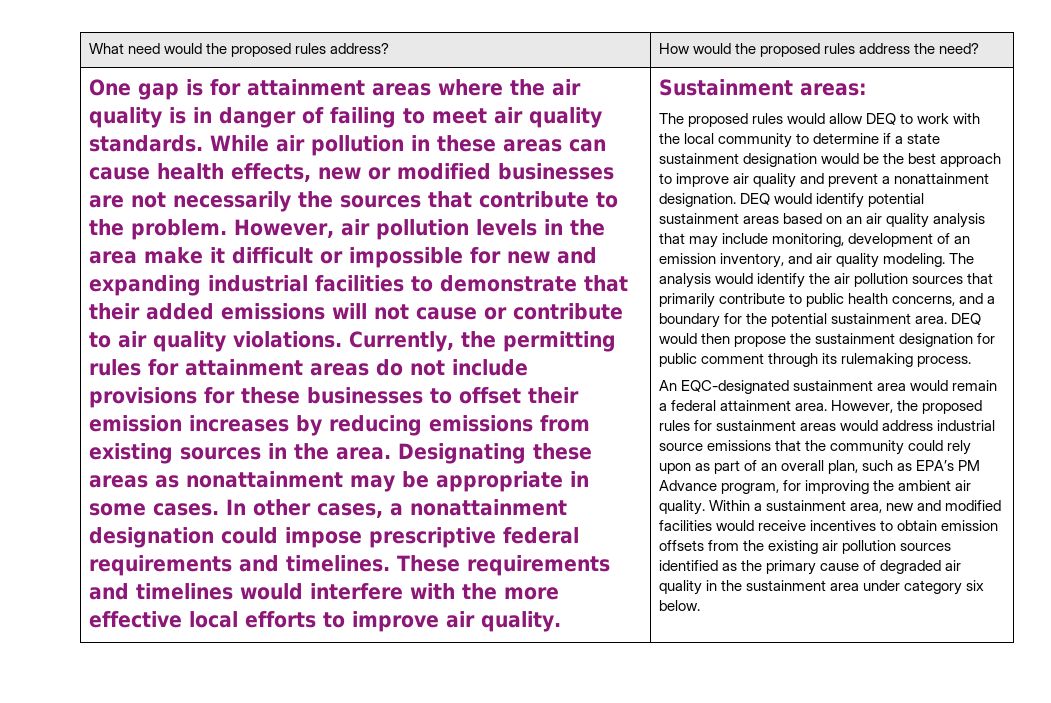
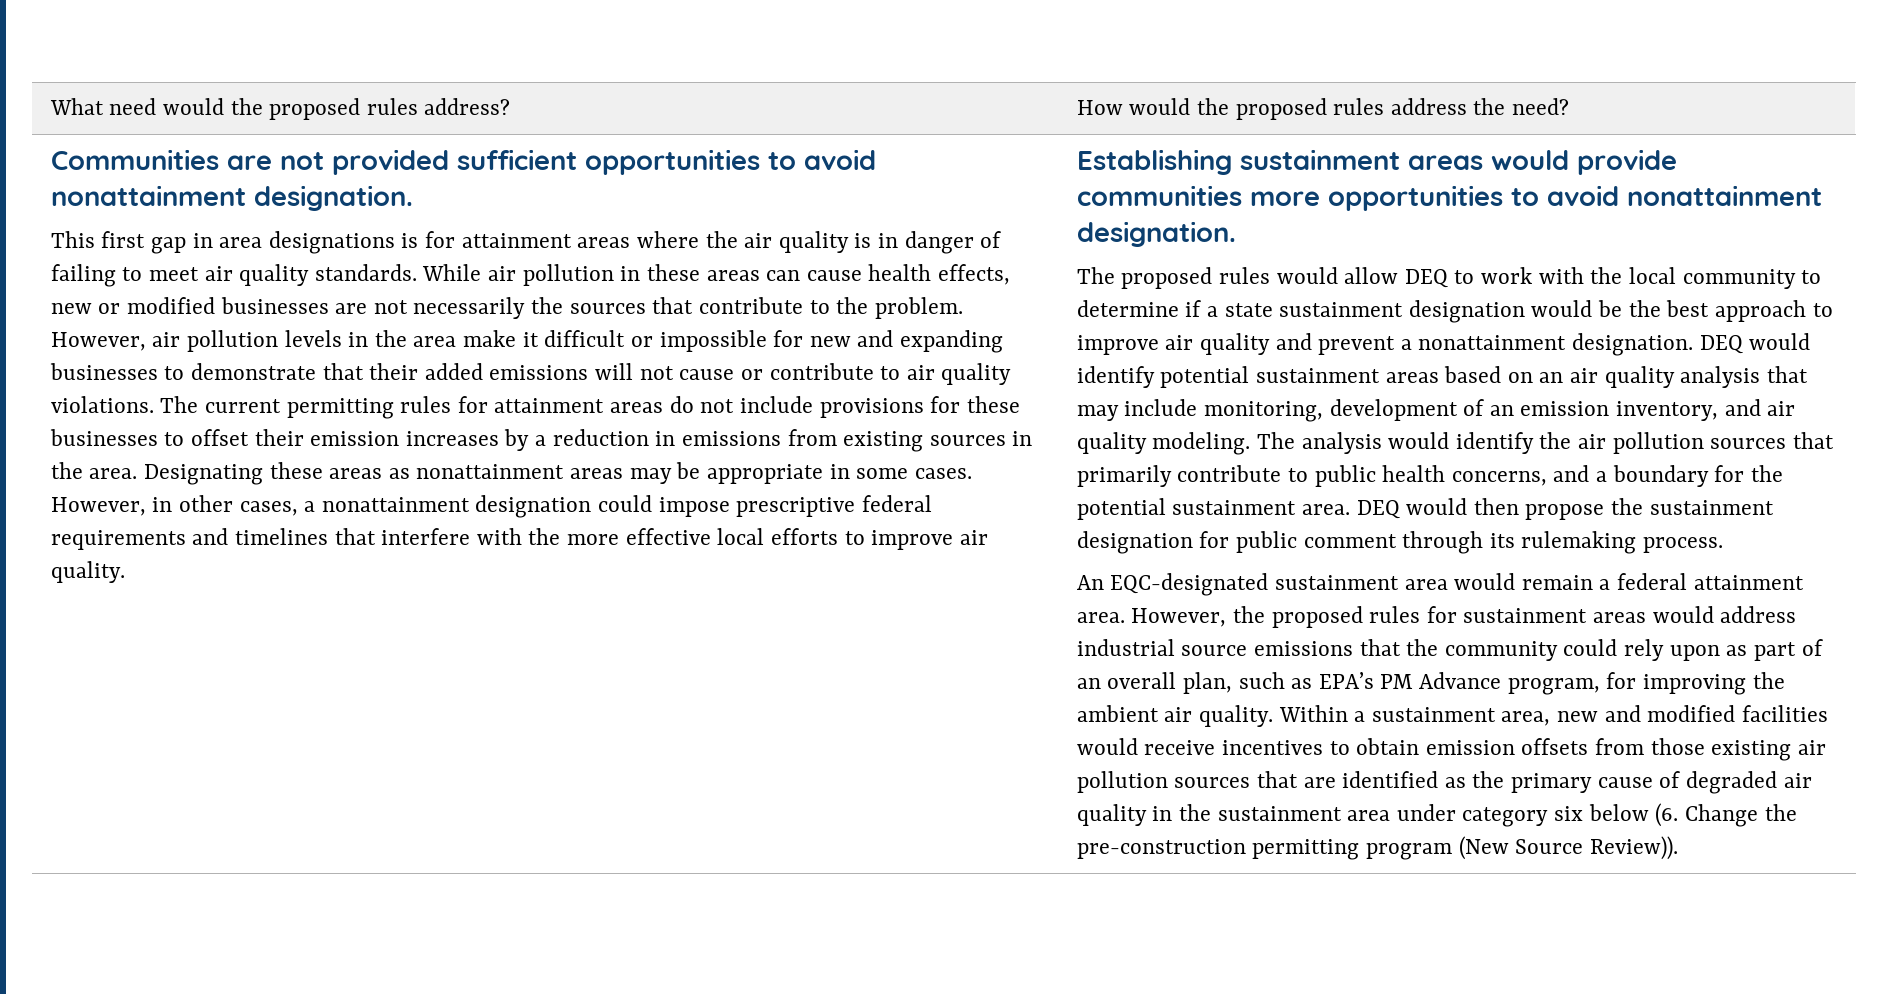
[88,79,179,100] One gap -> [50,149,876,175] [50,185,413,211] [50,231,395,254] Communities are not provided sufficient opportunities to avoid nonattainment designation. // This first gap in area designations
[207,275,404,292] industrial facilities -> [49,363,158,380] businesses
[348,331,496,352] Currently, the -> [160,396,281,413] The current
[328,415,422,436] reducing -> [535,429,676,446] a reduction in
(343, 479) none -> [570,468,624,479] areas
[225,499,246,515] In -> [50,497,173,516] However, in
[285,555,610,576] [88,583,303,600] timelines. These requirements and timelines would -> [234,528,376,545] timelines that
[658,79,867,96] Sustainment areas: -> [1076,149,1677,175] [1076,185,1822,211] [1076,221,1236,247] Establishing sustainment areas would provide communities more opportunities to avoid nonattainment designation.
[743,540,765,551] the -> [1650,738,1705,755] those
(952, 547) none -> [1256,771,1336,788] that are
[658,600,700,611] below. -> [1588,803,1797,827] [1076,836,1678,860] below (6. Change the pre-construction permitting program (New Source Review)).

